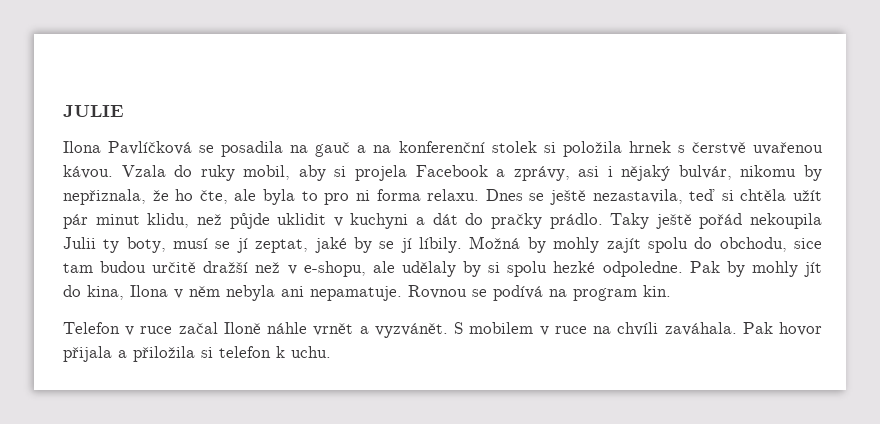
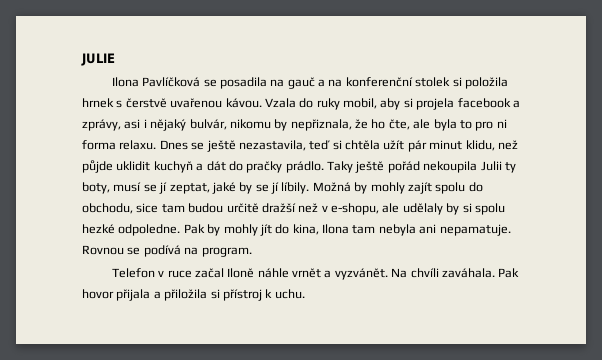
[415,165,488,177] Facebook -> [457,98,511,108] facebook
[333,213,409,229] v kuchyni -> [153,161,193,173] kuchyň
[174,286,220,299] v něm -> [352,225,376,234] tam
[573,285,671,301] program kin. -> [201,247,252,257] program.
[454,322,612,336] S mobilem v ruce na -> [391,268,408,278] Na
[219,346,271,358] telefon -> [222,289,262,301] přístroj

